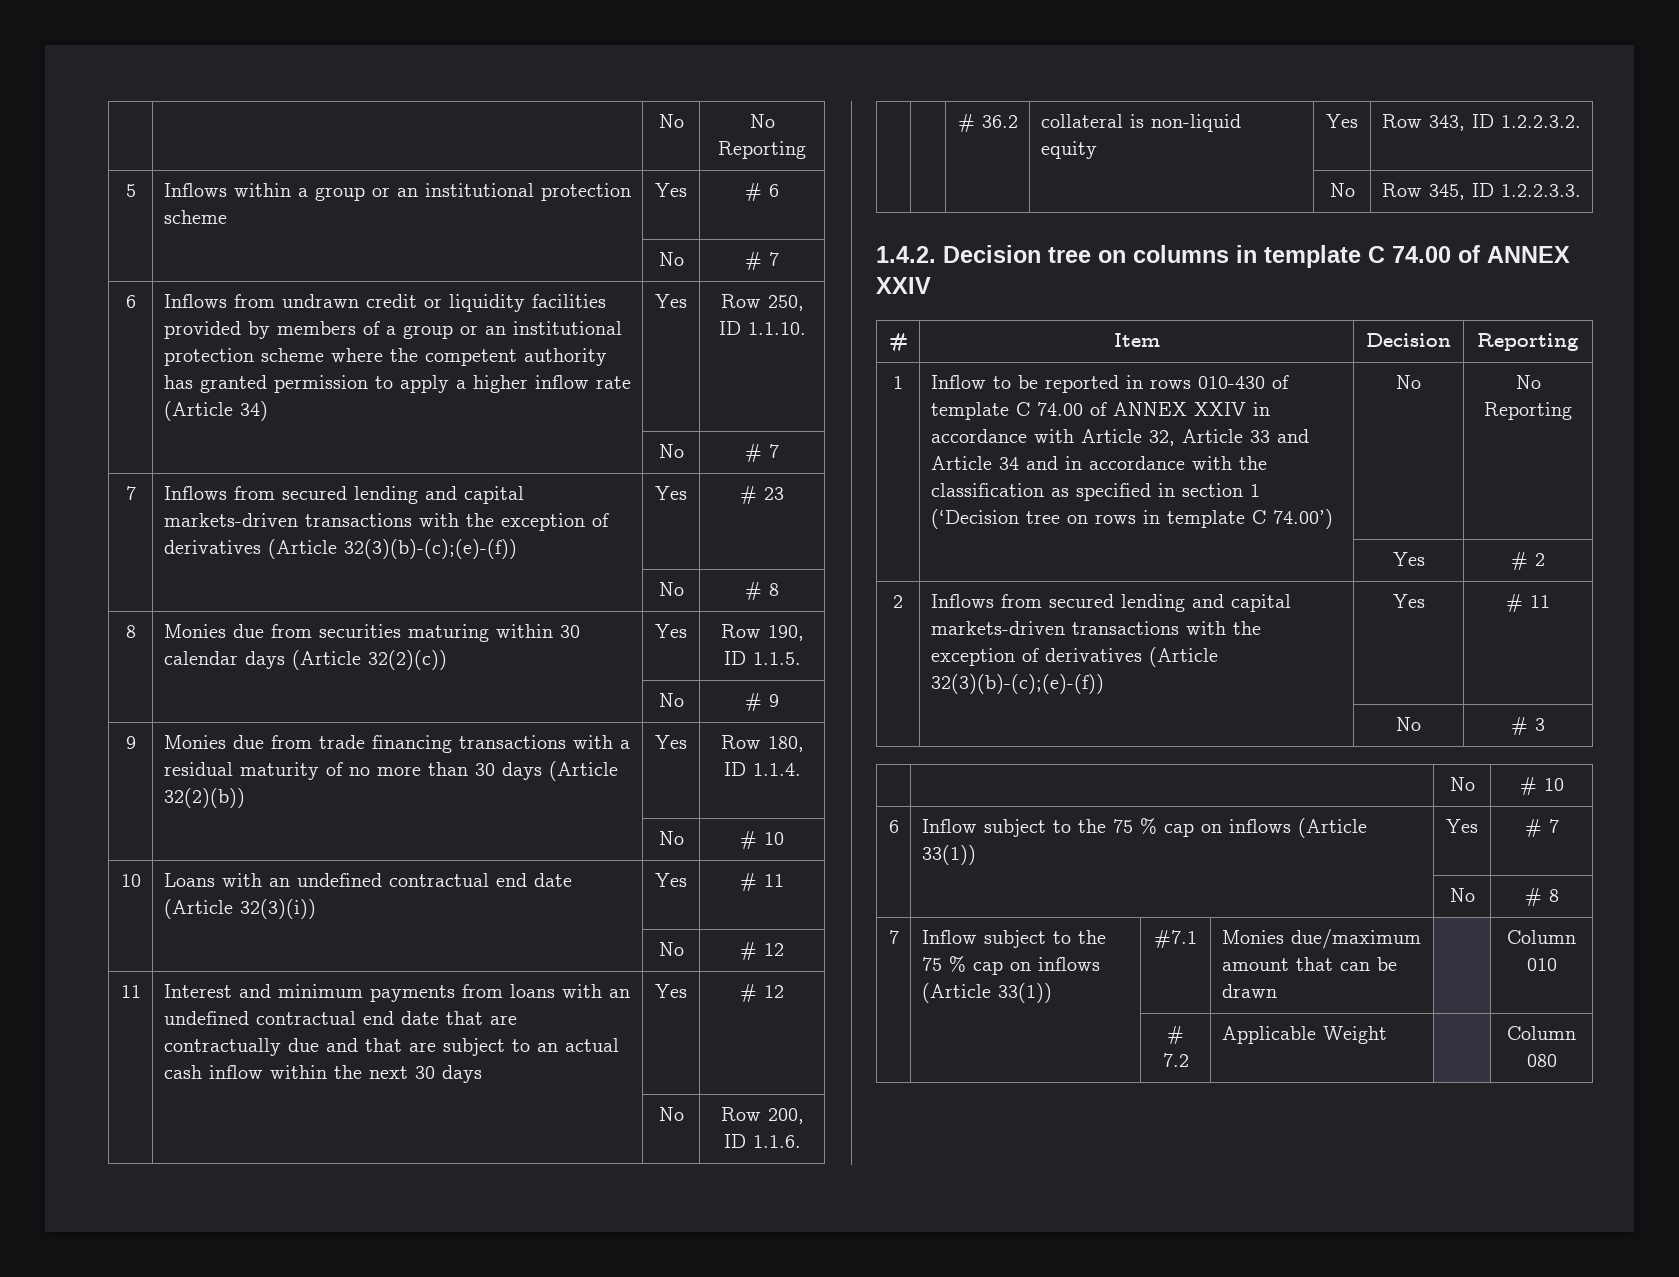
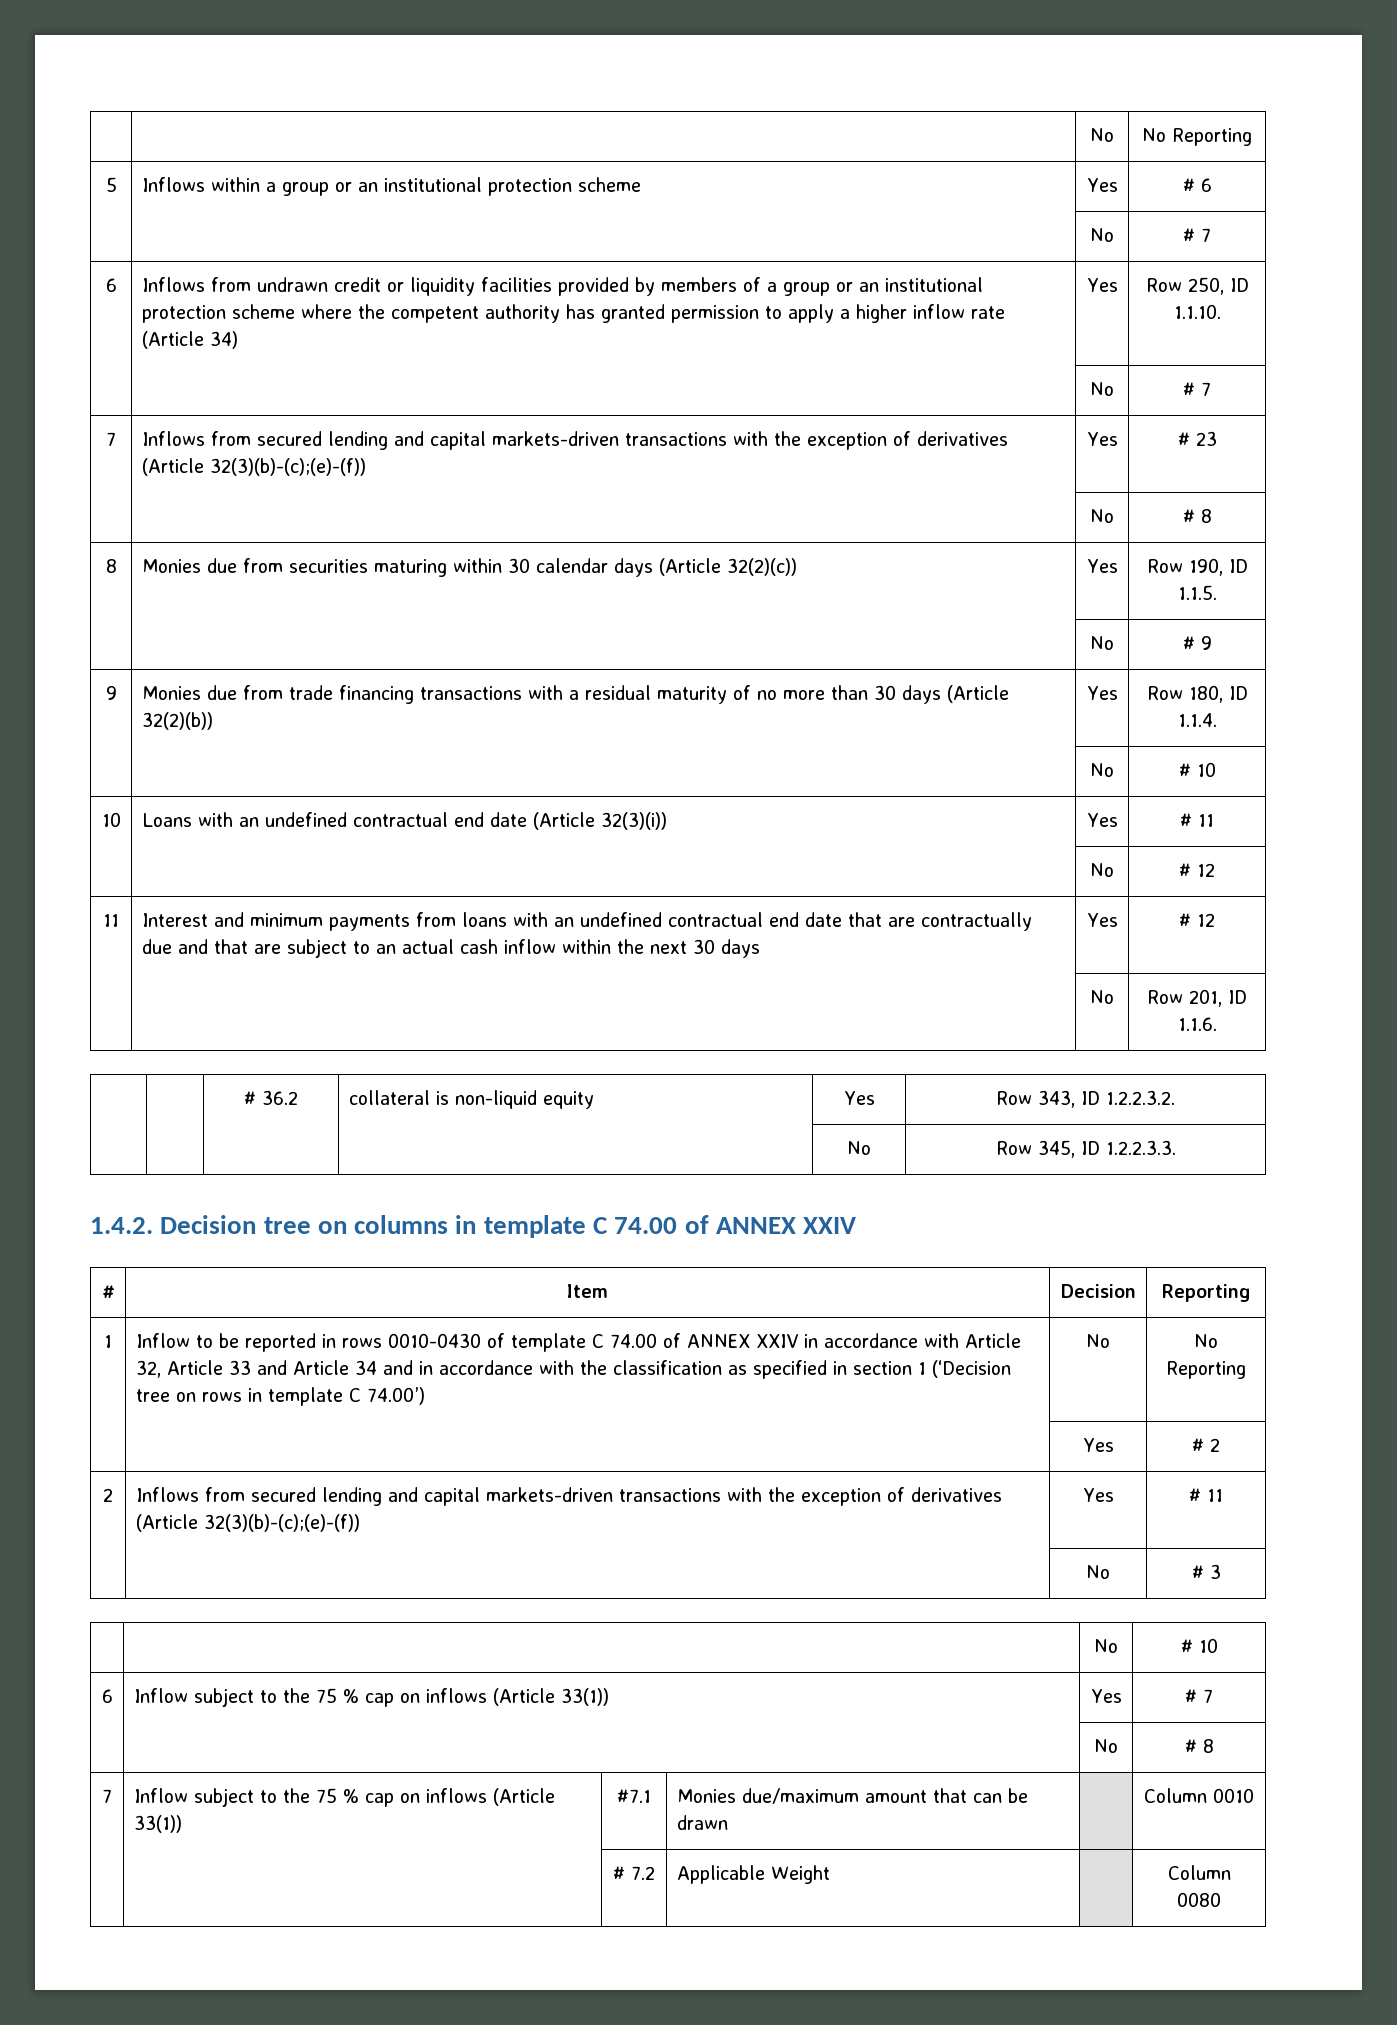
[767,1108,804,1124] 200, -> [1189,989,1222,1007] 201,
[1197,376,1265,389] 010-430 -> [387,1333,481,1348] 0010-0430
[1526,958,1557,971] 010 -> [1213,1788,1254,1803] 0010
[1526,1054,1557,1067] 080 -> [1177,1892,1221,1907] 0080

